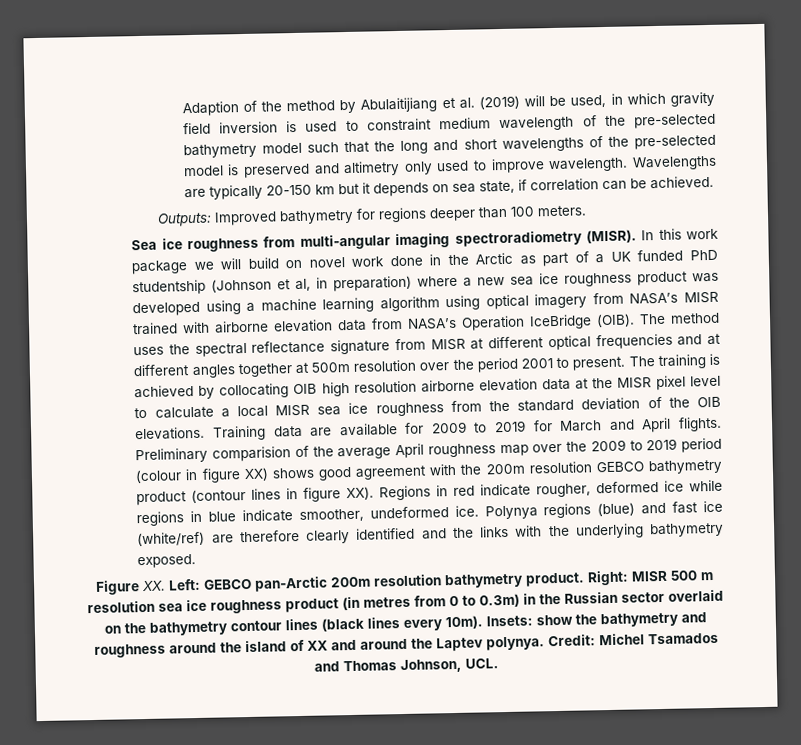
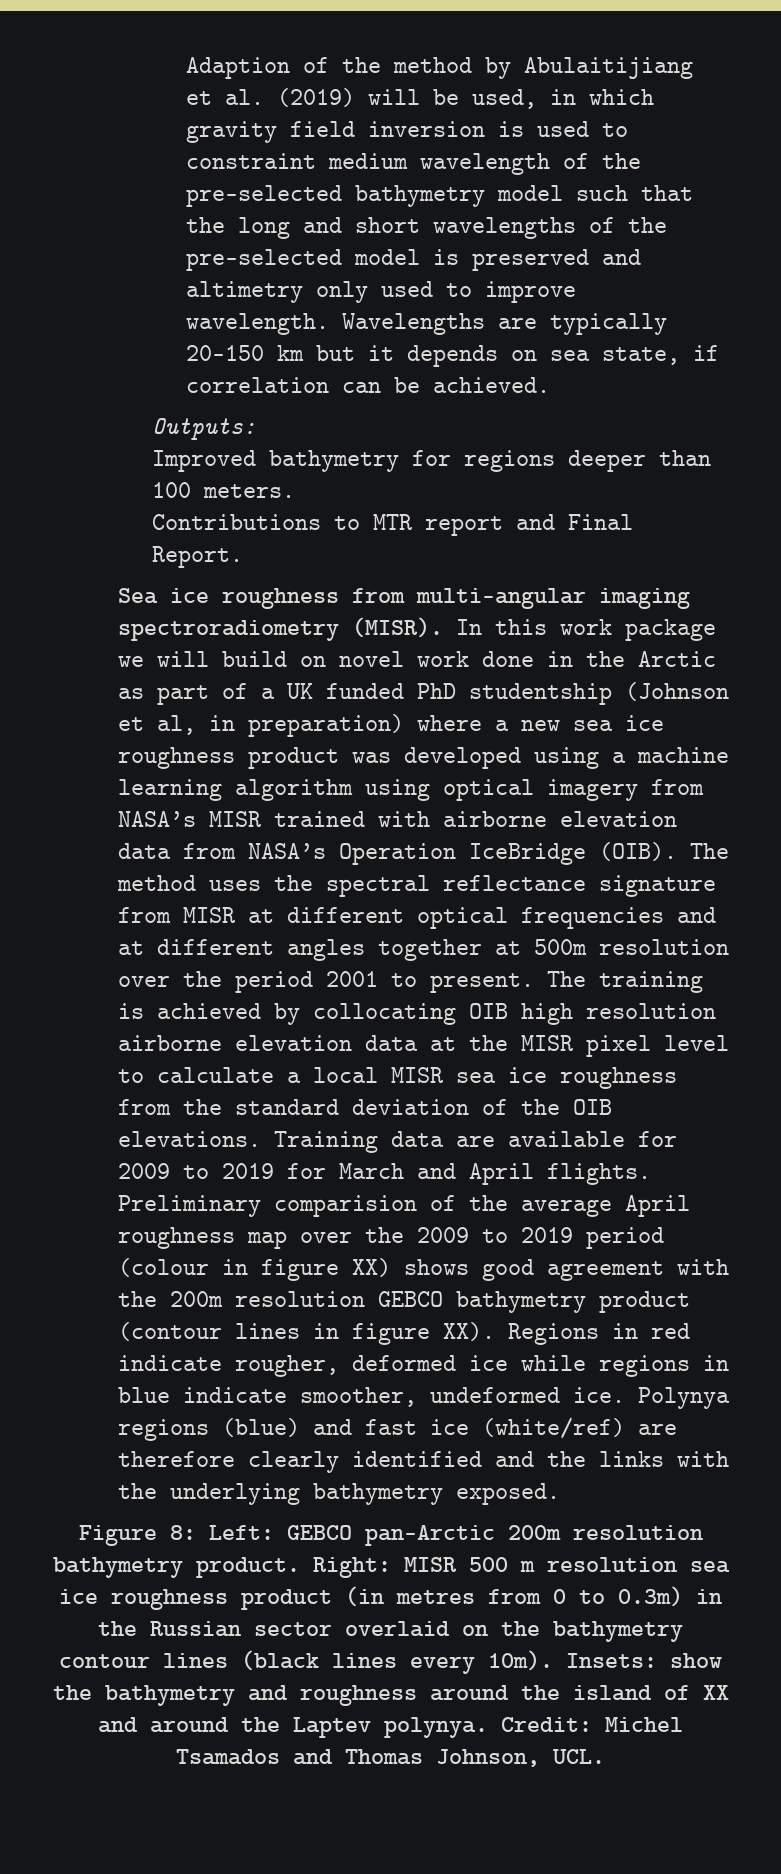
(212, 219) none -> (257, 429) //
(586, 211) none -> [152,514,634,536] [152,546,244,568] // Contributions to MTR report and Final Report.
[141,580,166,592] XX. -> [169,1525,196,1540] 8:

